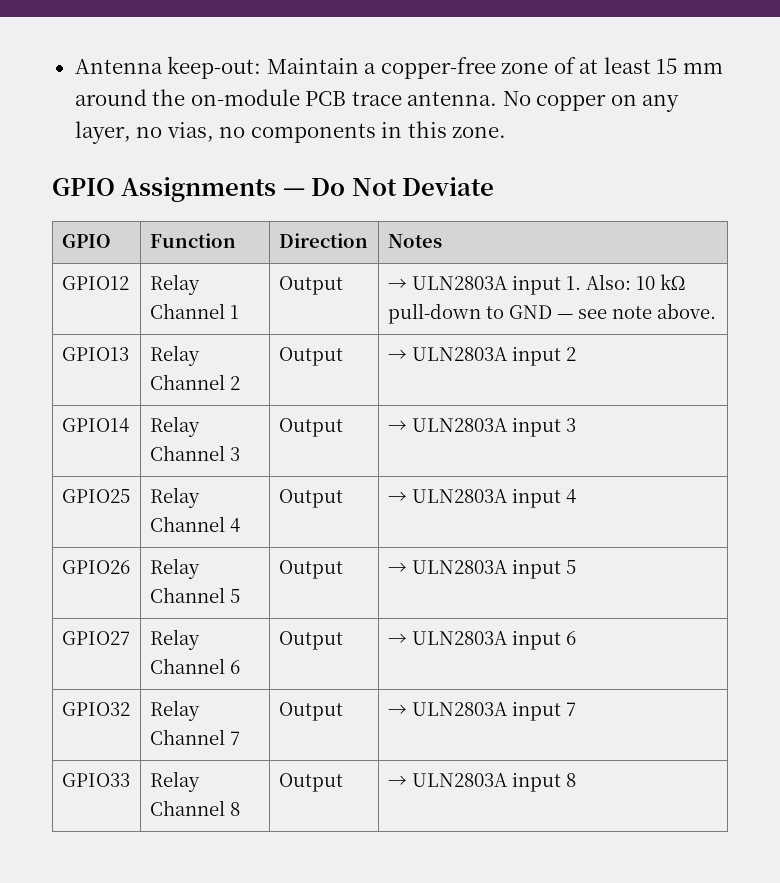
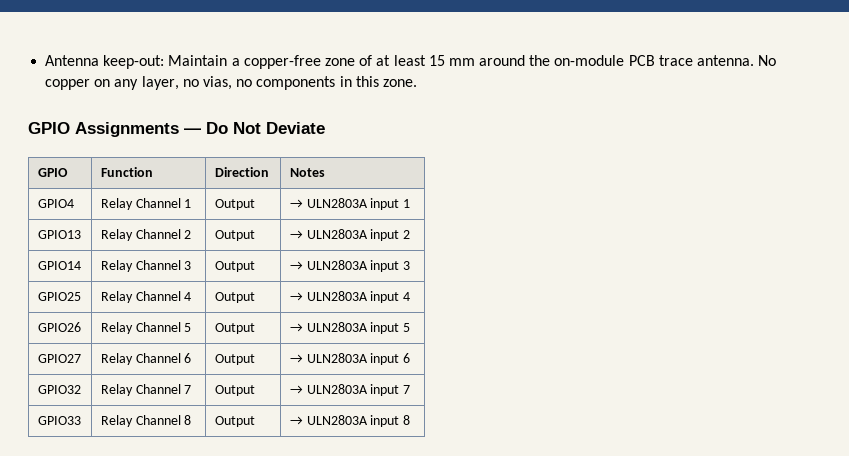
[61,276,129,290] GPIO12 -> [37,199,74,208] GPIO4
[565,274,685,290] [387,303,716,324] 1. Also: 10 kΩ pull-down to GND — see note above. -> [403,199,411,208] 1

